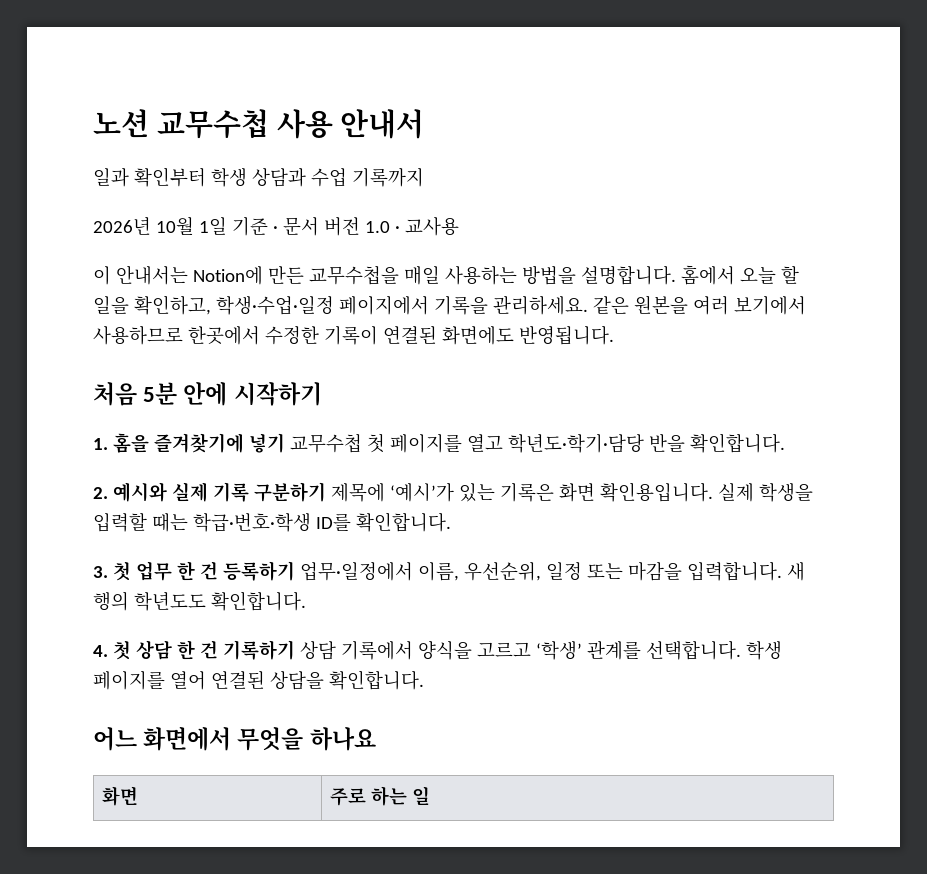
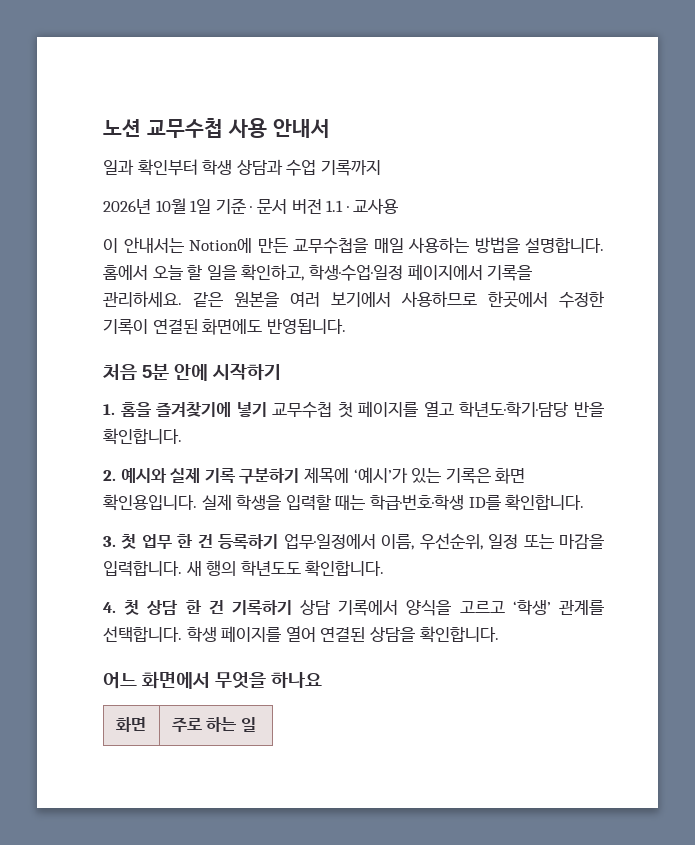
[364,221,390,233] 1.0 -> [326,200,344,212] 1.1

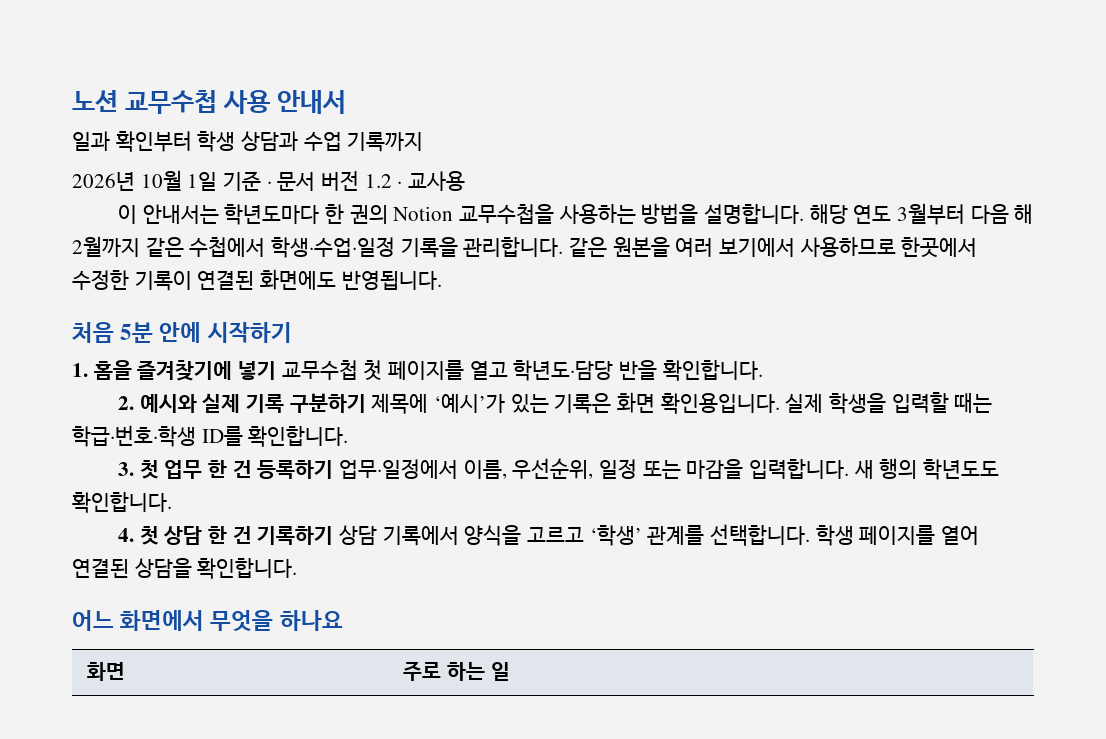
[326,200,344,212] 1.1 -> [364,174,392,188] 1.2
[189,237,604,254] [103,264,533,281] [103,291,182,307] Notion에 만든 교무수첩을 매일 사용하는 방법을 설명합니다. 홈에서 오늘 할 일을 확인하고, 학생·수업·일정 페이지에서 기록을 관리하세요. -> [224,203,1034,225] [72,236,564,258] 학년도마다 한 권의 Notion 교무수첩을 사용하는 방법을 설명합니다. 해당 연도 3월부터 다음 해 2월까지 같은 수첩에서 학생·수업·일정 기록을 관리합니다.
[459,402,569,417] 학년도·학기·담당 -> [513,360,614,381] 학년도·담당

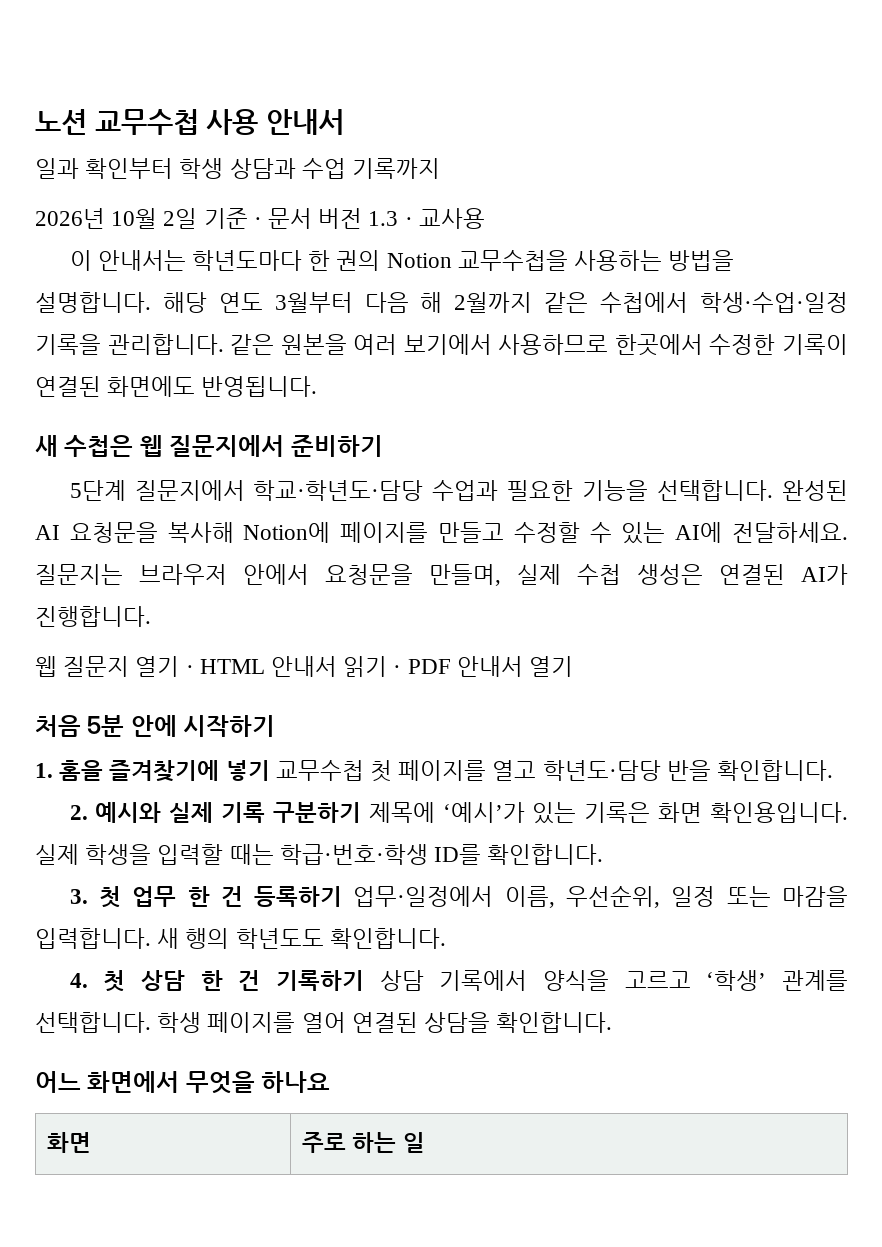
[187,172,218,191] 1일 -> [163,208,198,229] 2일
[364,174,392,188] 1.2 -> [368,211,399,226] 1.3
(442, 280) none -> [35,435,383,457] [69,480,848,501] [35,522,848,544] [35,564,848,586] [35,606,151,627] [35,656,574,677] // 새 수첩은 웹 질문지에서 준비하기 // 5단계 질문지에서 학교·학년도·담당 수업과 필요한 기능을 선택합니다. 완성된 AI 요청문을 복사해 Notion에 페이지를 만들고 수정할 수 있는 AI에 전달하세요. 질문지는 브라우저 안에서 요청문을 만들며, 실제 수첩 생성은 연결된 AI가 진행합니다. // 웹 질문지 열기 · HTML 안내서 읽기 · PDF 안내서 열기

